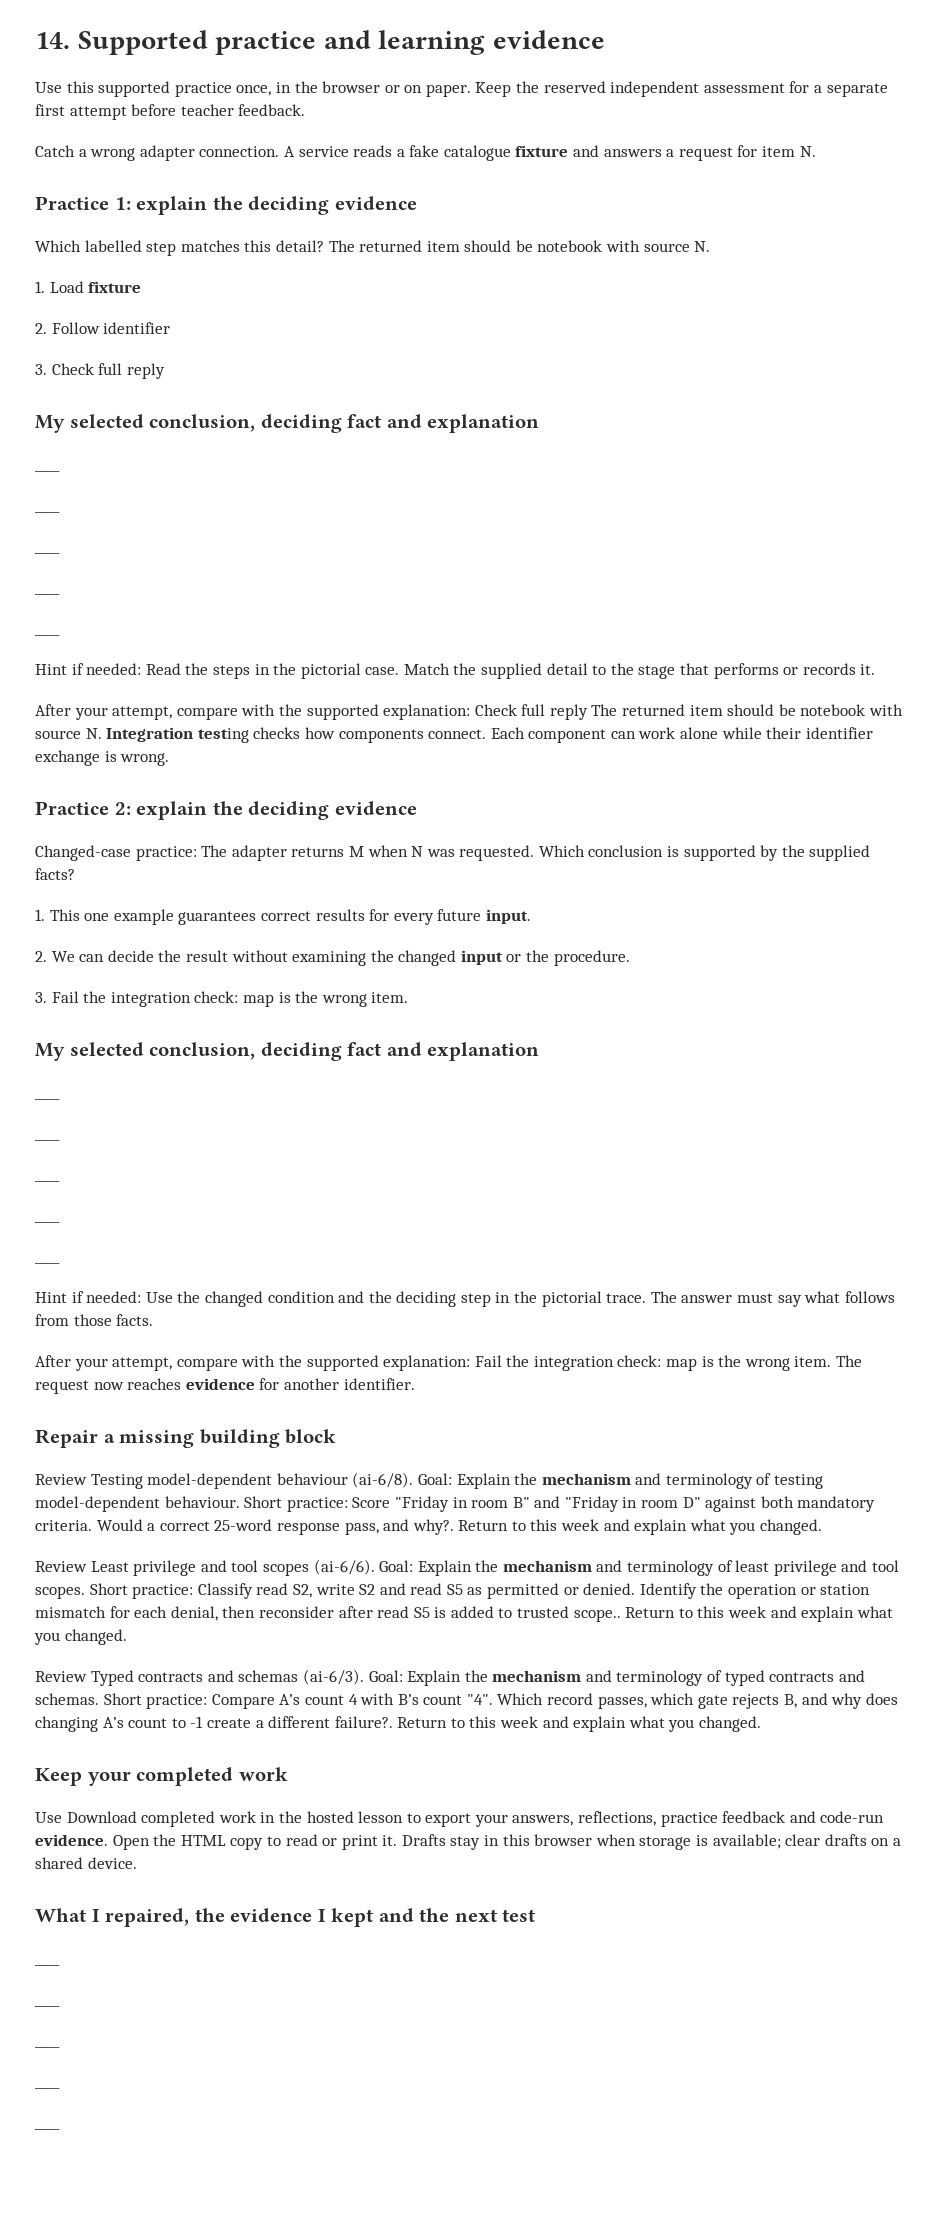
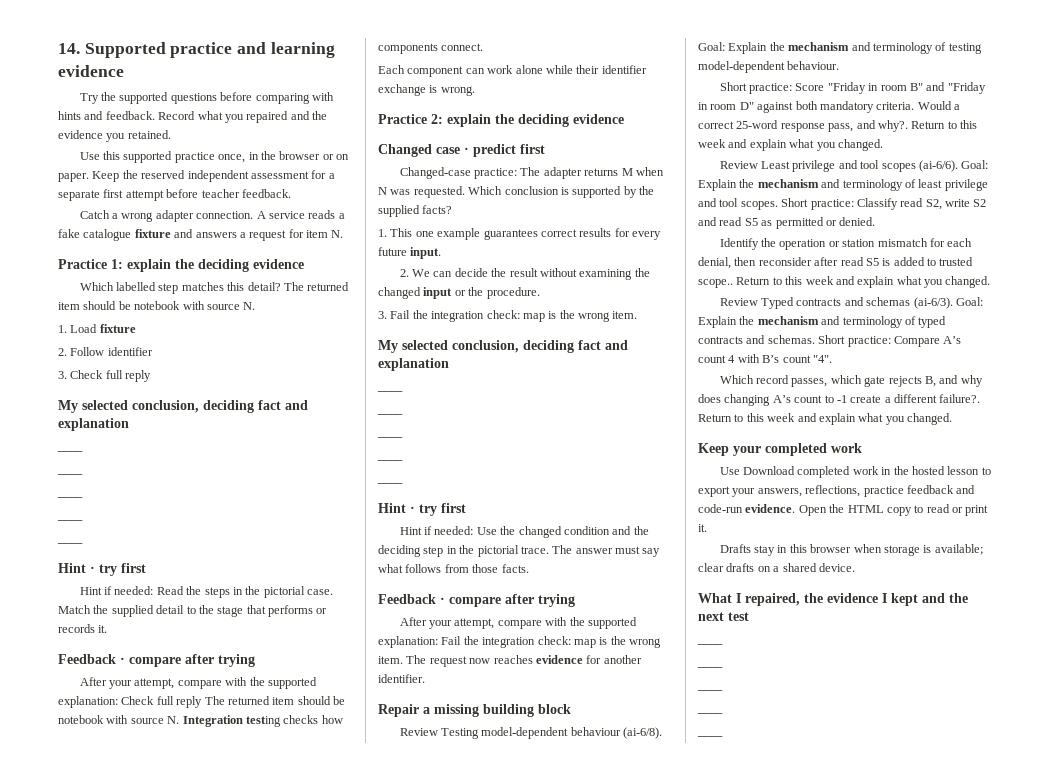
(605, 39) none -> [79,92,334,104] [58,111,327,123] [58,130,171,142] // Try the supported questions before comparing with hints and feedback. Record what you repaired and the evidence you retained.
(60, 635) none -> [58,563,146,576] // Hint · try first
(876, 669) none -> [58,654,255,667] // Feedback · compare after trying
(487, 734) none -> (484, 47) //
(417, 808) none -> [378,144,545,157] // Changed case · predict first
(60, 1263) none -> [378,503,466,516] // Hint · try first
(154, 1320) none -> [378,594,575,607] // Feedback · compare after trying
(240, 1502) none -> (840, 65) //
(636, 1589) none -> (876, 221) //
(493, 1699) none -> (832, 359) //
(398, 1840) none -> (707, 528) //

